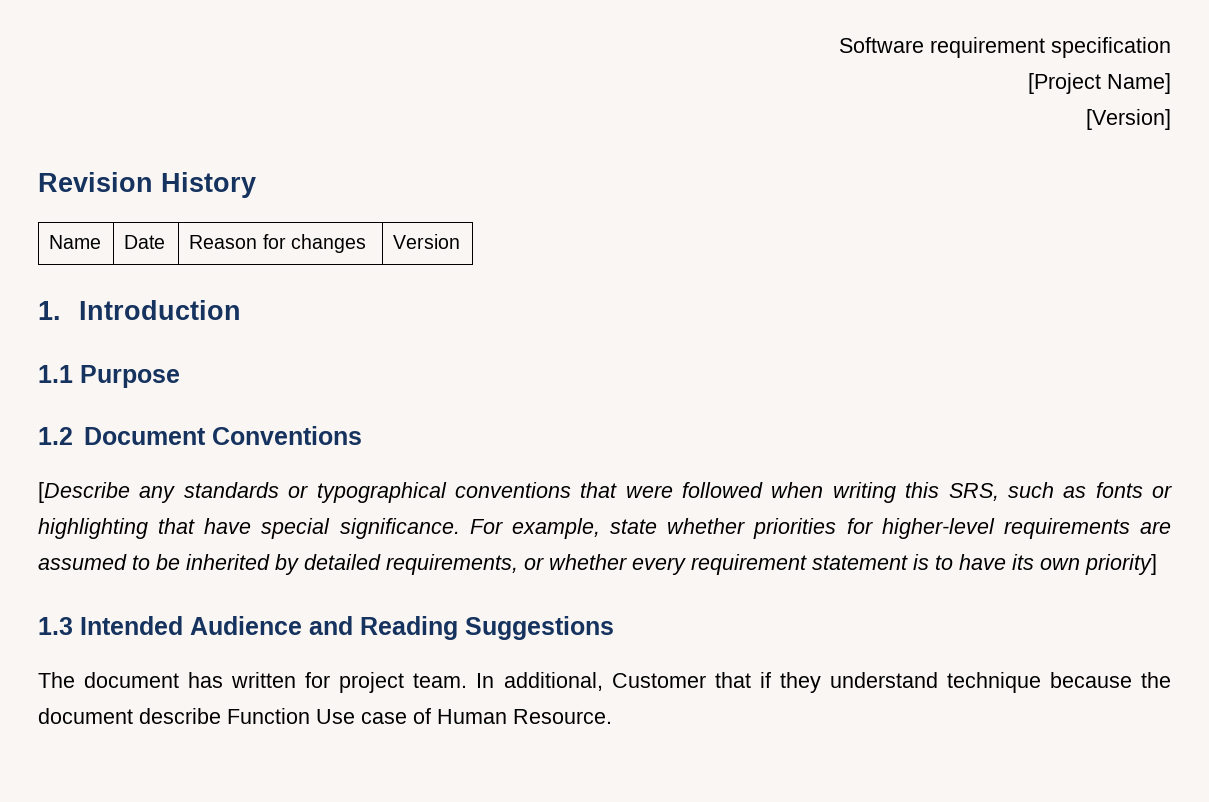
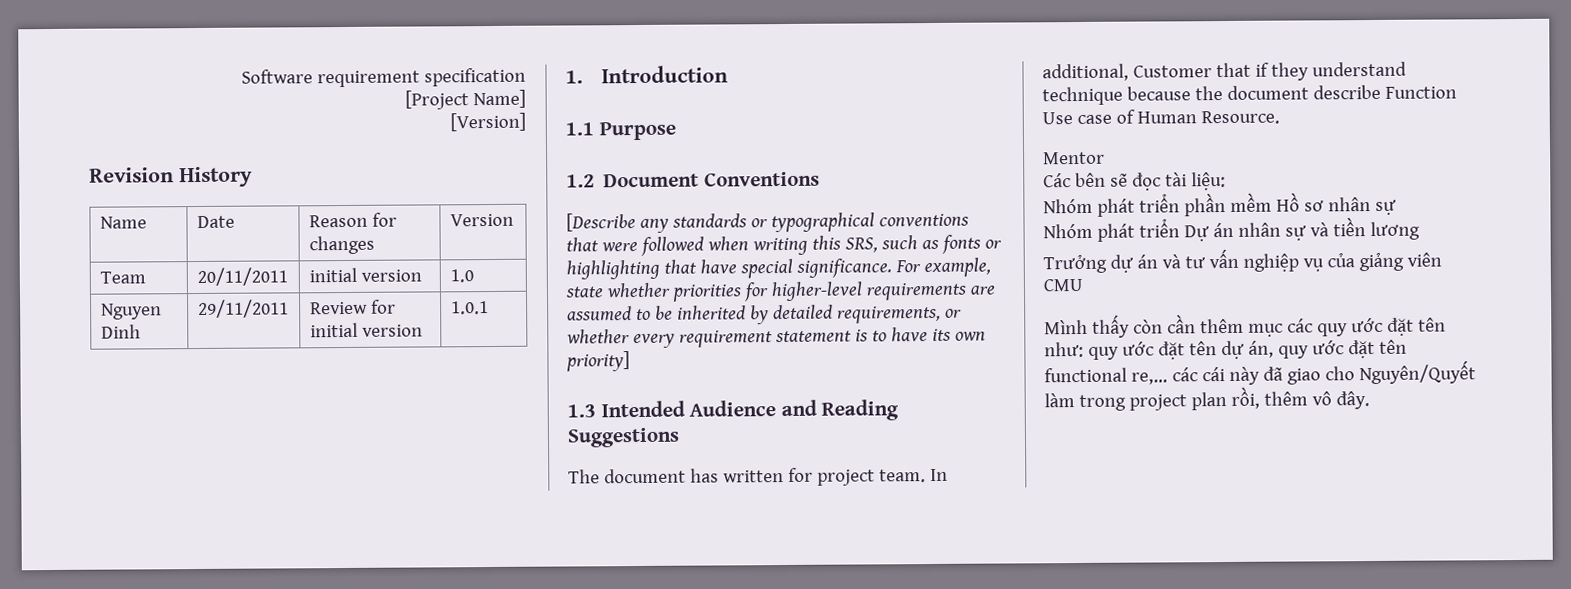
(461, 241) none -> [99,271,146,284] [196,267,288,287] [308,267,422,283] [449,269,474,283] [100,303,162,320] [100,324,141,339] [197,299,289,319] [309,299,396,315] [309,322,423,338] [450,301,489,315] // Team | 20/11/2011 | initial version | 1.0 // Nguyen Dinh | 29/11/2011 | Review for initial version | 1.0.1
(612, 716) none -> [1043,151,1105,165] [1043,172,1226,191] [1043,192,1397,217] [1043,217,1420,242] [1043,248,1442,274] [1043,278,1083,292] [1044,314,1446,338] [1044,339,1407,360] [1044,360,1476,385] [1044,386,1370,412] // Mentor // Các bên sẽ đọc tài liệu: // Nhóm phát triển phần mềm Hồ sơ nhân sự // Nhóm phát triển Dự án nhân sự và tiền lương // Trưởng dự án và tư vấn nghiệp vụ của giảng viên CMU // Mình thấy còn cần thêm mục các quy ước đặt tên như: quy ước đặt tên dự án, quy ước đặt tên functional re,… các cái này đã giao cho Nguyên/Quyết làm trong project plan rồi, thêm vô đây.

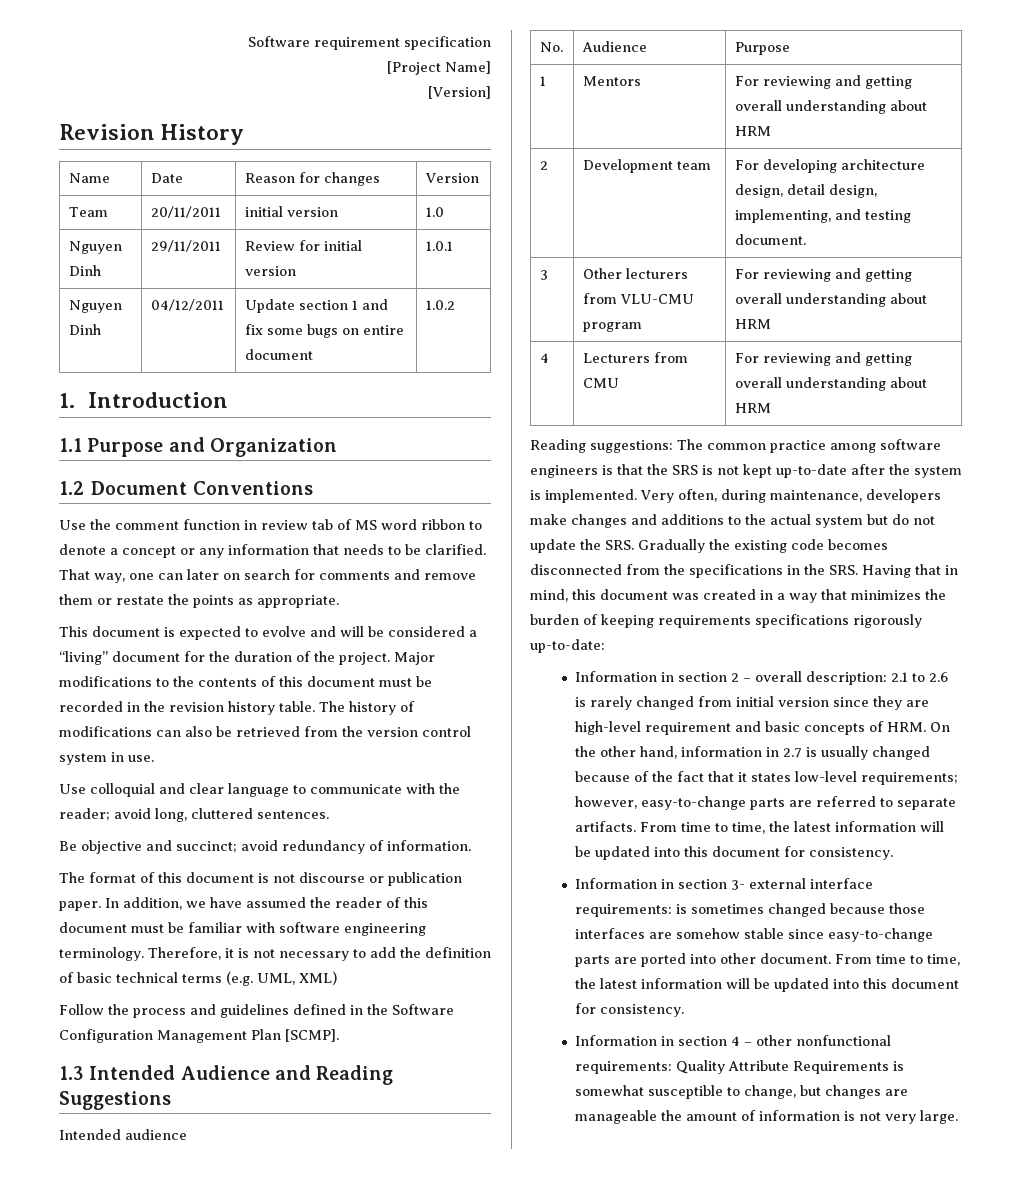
(489, 308) none -> [68,300,122,313] [68,324,101,335] [150,299,224,311] [244,299,388,313] [244,324,404,338] [244,349,313,360] [425,300,455,310] // Nguyen Dinh | 04/12/2011 | Update section 1 and fix some bugs on entire document | 1.0.2
(676, 131) none -> [168,437,337,457] and Organization
[566,212,969,233] [566,234,1002,256] [566,257,991,280] [565,281,996,302] [567,304,962,325] [566,327,986,349] [566,351,630,372] [Describe any standards or typographical conventions that were followed when writing this SRS, such as fonts or highlighting that have special significance. For example, state whether priorities for higher-level requirements are assumed to be inherited by detailed requirements, or whether every requirement statement is to have its own priority] -> [59,519,482,530] [59,544,486,558] [59,569,476,583] [59,594,339,608] [59,626,477,640] [59,651,435,665] [59,676,432,687] [59,701,415,715] [59,726,471,737] [59,752,154,765] [59,783,460,797] [59,808,329,822] [59,840,471,854] [59,872,462,886] [59,897,428,911] [59,922,426,936] [59,947,491,961] [59,971,337,986] [59,1004,454,1018] [59,1029,339,1043] Use the comment function in review tab of MS word ribbon to denote a concept or any information that needs to be clarified. That way, one can later on search for comments and remove them or restate the points as appropriate. // This document is expected to evolve and will be considered a “living” document for the duration of the project. Major modifications to the contents of this document must be recorded in the revision history table. The history of modifications can also be retrieved from the version control system in use. // Use colloquial and clear language to communicate with the reader; avoid long, cluttered sentences. // Be objective and succinct; avoid redundancy of information. // The format of this document is not discourse or publication paper. In addition, we have assumed the reader of this document must be familiar with software engineering terminology. Therefore, it is not necessary to add the definition of basic technical terms (e.g. UML, XML) // Follow the process and guidelines defined in the Software Configuration Management Plan [SCMP].
[568,467,948,486] [1042,61,1407,82] [1042,84,1457,106] [1042,109,1280,125] [1043,151,1105,165] [1043,172,1226,191] [1043,192,1397,217] [1043,217,1420,242] [1043,248,1442,274] [1043,278,1083,292] [1044,314,1446,338] [1044,339,1407,360] [1044,360,1476,385] [1044,386,1370,412] The document has written for project team. In additional, Customer that if they understand technique because the document describe Function Use case of Human Resource. // Mentor // Các bên sẽ đọc tài liệu: // Nhóm phát triển phần mềm Hồ sơ nhân sự // Nhóm phát triển Dự án nhân sự và tiền lương // Trưởng dự án và tư vấn nghiệp vụ của giảng viên CMU // Mình thấy còn cần thêm mục các quy ước đặt tên như: quy ước đặt tên dự án, quy ước đặt tên functional re,… các cái này đã giao cho Nguyên/Quyết làm trong project plan rồi, thêm vô đây. -> [59,1129,187,1140] [539,42,563,52] [581,41,647,52] [734,42,790,55] [539,76,546,86] [582,76,641,86] [734,75,912,89] [734,100,927,114] [734,126,771,136] [539,161,548,170] [582,159,711,173] [734,159,925,173] [734,184,877,198] [734,209,911,223] [734,234,806,245] [539,270,548,280] [582,268,688,279] [582,293,694,304] [582,322,642,332] [734,268,912,282] [734,293,927,307] [734,319,771,329] [539,353,549,363] [582,352,688,363] [582,378,619,388] [734,352,912,366] [734,377,927,391] [734,403,771,413] [530,439,941,453] [530,464,962,478] [530,489,941,503] [530,514,935,528] [530,539,888,553] [530,564,958,578] [530,589,946,603] [530,614,922,628] [530,639,605,653] [574,671,948,685] [574,696,929,710] [574,721,950,735] [574,746,930,760] [574,771,958,785] [574,796,956,810] [574,821,944,834] [574,846,893,860] [574,878,873,890] [574,903,925,917] [574,928,933,942] [574,953,960,967] [574,978,959,992] [574,1003,684,1017] [574,1035,891,1046] [574,1060,904,1074] [574,1085,908,1099] [574,1110,958,1124] Intended audience // No. | Audience | Purpose // 1 | Mentors | For reviewing and getting overall understanding about HRM // 2 | Development team | For developing architecture design, detail design, implementing, and testing document. // 3 | Other lecturers from VLU-CMU program | For reviewing and getting overall understanding about HRM // 4 | Lecturers from CMU | For reviewing and getting overall understanding about HRM // Reading suggestions: The common practice among software engineers is that the SRS is not kept up-to-date after the system is implemented. Very often, during maintenance, developers make changes and additions to the actual system but do not update the SRS. Gradually the existing code becomes disconnected from the specifications in the SRS. Having that in mind, this document was created in a way that minimizes the burden of keeping requirements specifications rigorously up-to-date: // Information in section 2 – overall description: 2.1 to 2.6 is rarely changed from initial version since they are high-level requirement and basic concepts of HRM. On the other hand, information in 2.7 is usually changed because of the fact that it states low-level requirements; however, easy-to-change parts are referred to separate artifacts. From time to time, the latest information will be updated into this document for consistency. // Information in section 3- external interface requirements: is sometimes changed because those interfaces are somehow stable since easy-to-change parts are ported into other document. From time to time, the latest information will be updated into this document for consistency. // Information in section 4 – other nonfunctional requirements: Quality Attribute Requirements is somewhat susceptible to change, but changes are manageable the amount of information is not very large.

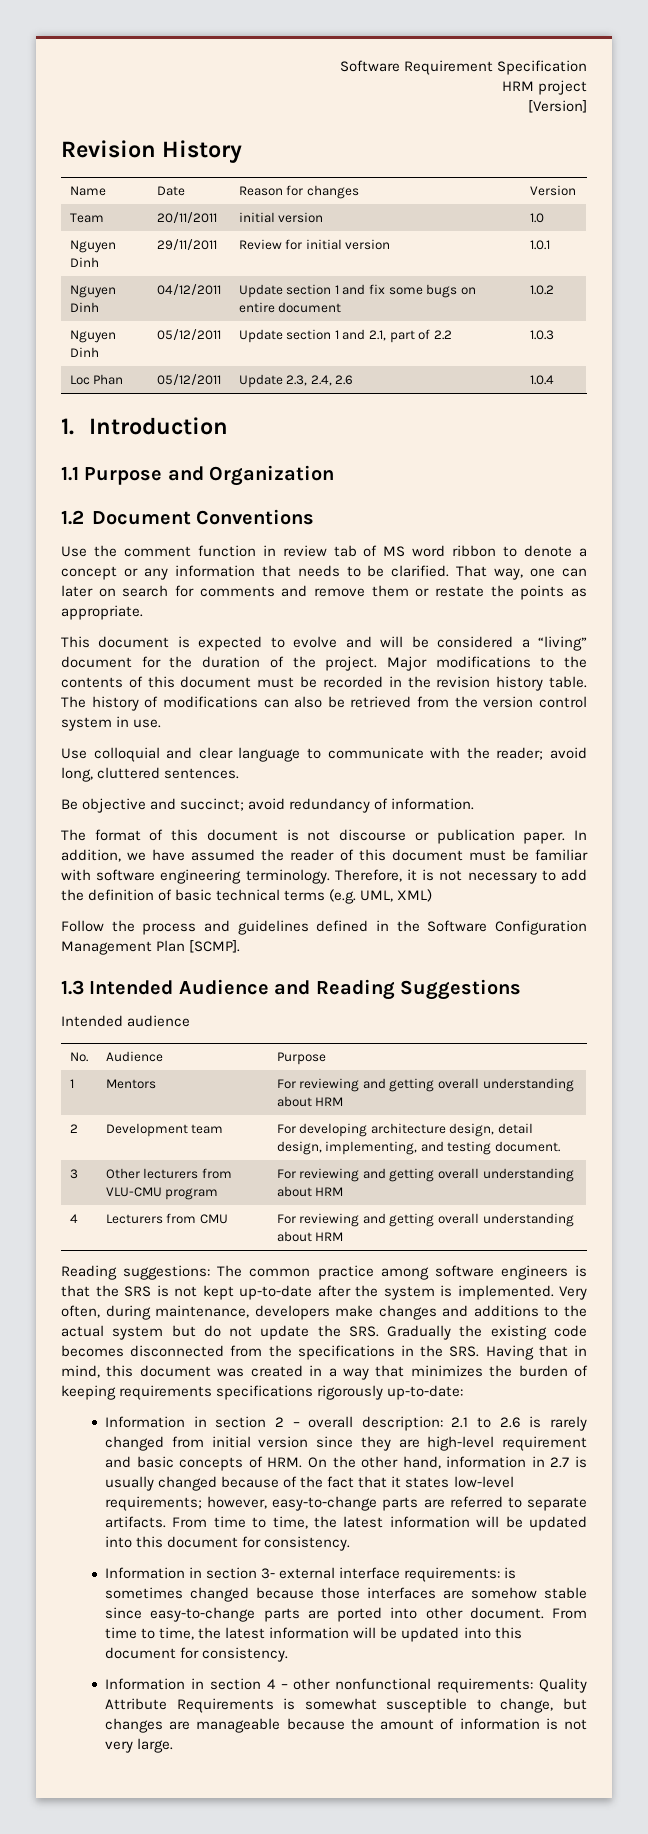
[248,36,491,50] [387,61,491,75] Software requirement specification // [Project Name] -> [339,60,587,75] [501,80,587,95] Software Requirement Specification // HRM project
(455, 305) none -> [69,330,116,343] [69,347,99,357] [156,329,221,340] [238,329,453,343] [529,330,554,340] [69,374,124,385] [156,374,221,385] [238,374,354,388] [529,375,554,385] // Nguyen Dinh | 05/12/2011 | Update section 1 and 2.1, part of 2.2 | 1.0.3 // Loc Phan | 05/12/2011 | Update 2.3, 2.4, 2.6 | 1.0.4
(657, 1117) none -> [286,1718,345,1730] because

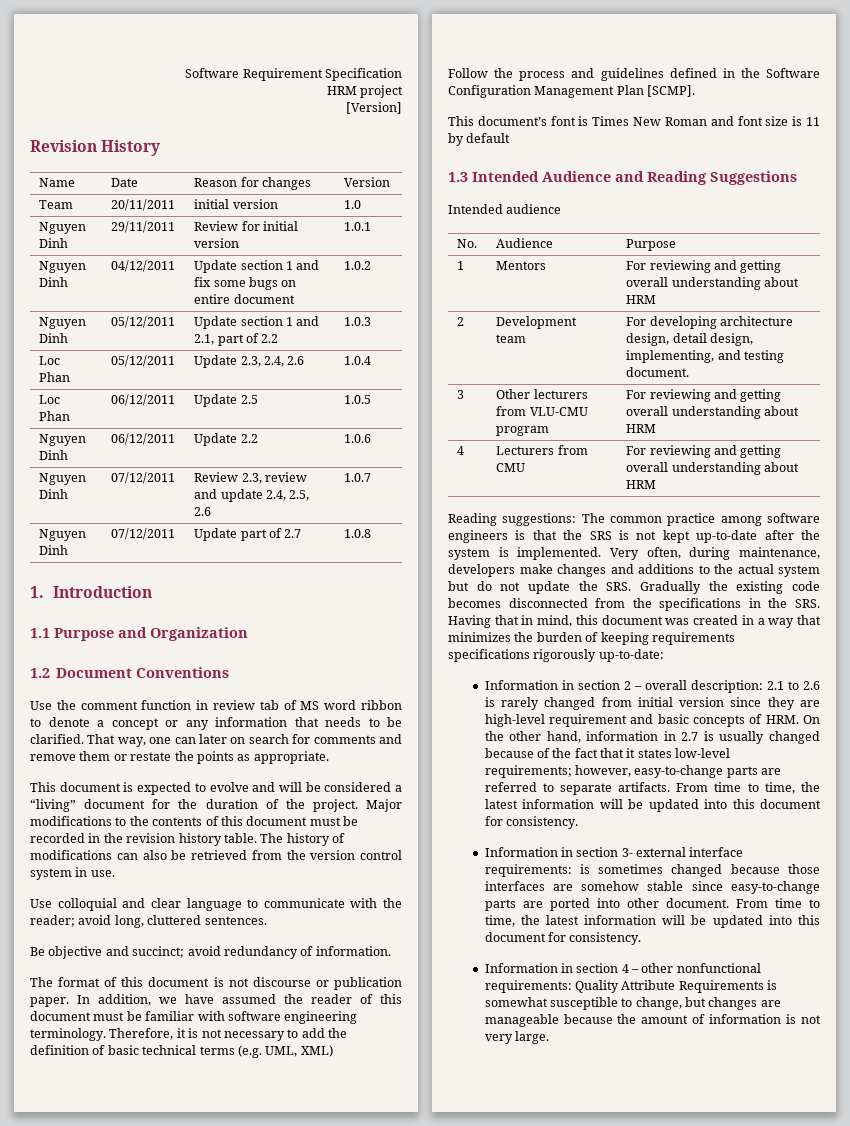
(554, 380) none -> [39,395,61,404] [39,411,71,421] [111,394,176,406] [194,394,258,407] [344,395,372,404] [39,434,87,446] [39,450,69,460] [111,433,176,445] [194,433,258,446] [344,434,372,443] [39,473,87,485] [39,489,69,499] [111,472,176,484] [194,472,307,484] [194,489,310,502] [194,507,212,516] [344,473,372,482] [39,529,87,541] [39,545,69,555] [111,528,176,540] [194,528,302,541] [344,529,372,538] // Loc Phan | 06/12/2011 | Update 2.5 | 1.0.5 // Nguyen Dinh | 06/12/2011 | Update 2.2 | 1.0.6 // Nguyen Dinh | 07/12/2011 | Review 2.3, review and update 2.4, 2.5, 2.6 | 1.0.7 // Nguyen Dinh | 07/12/2011 | Update part of 2.7 | 1.0.8
(241, 946) none -> [448,116,820,126] [448,133,511,146] // This document’s font is Times New Roman and font size is 11 by default

